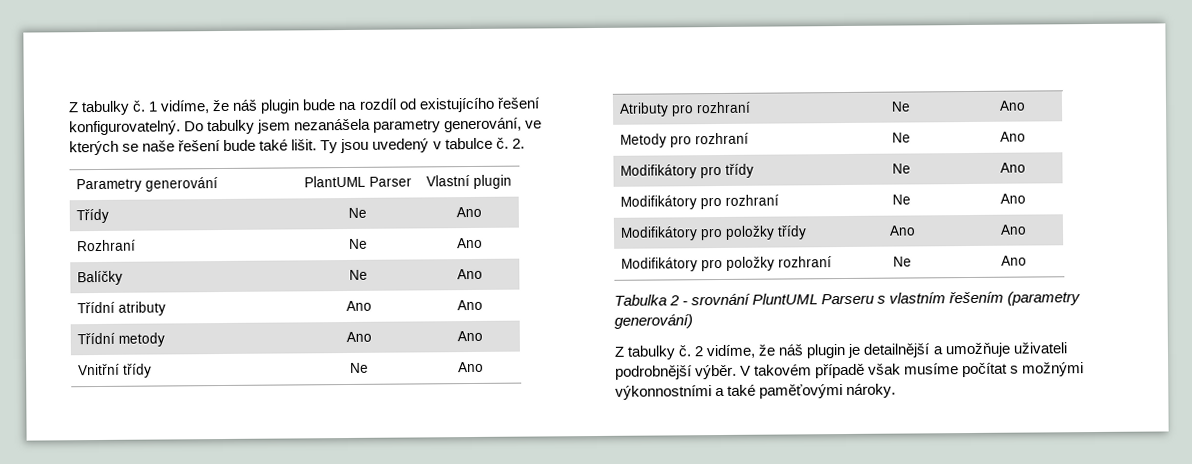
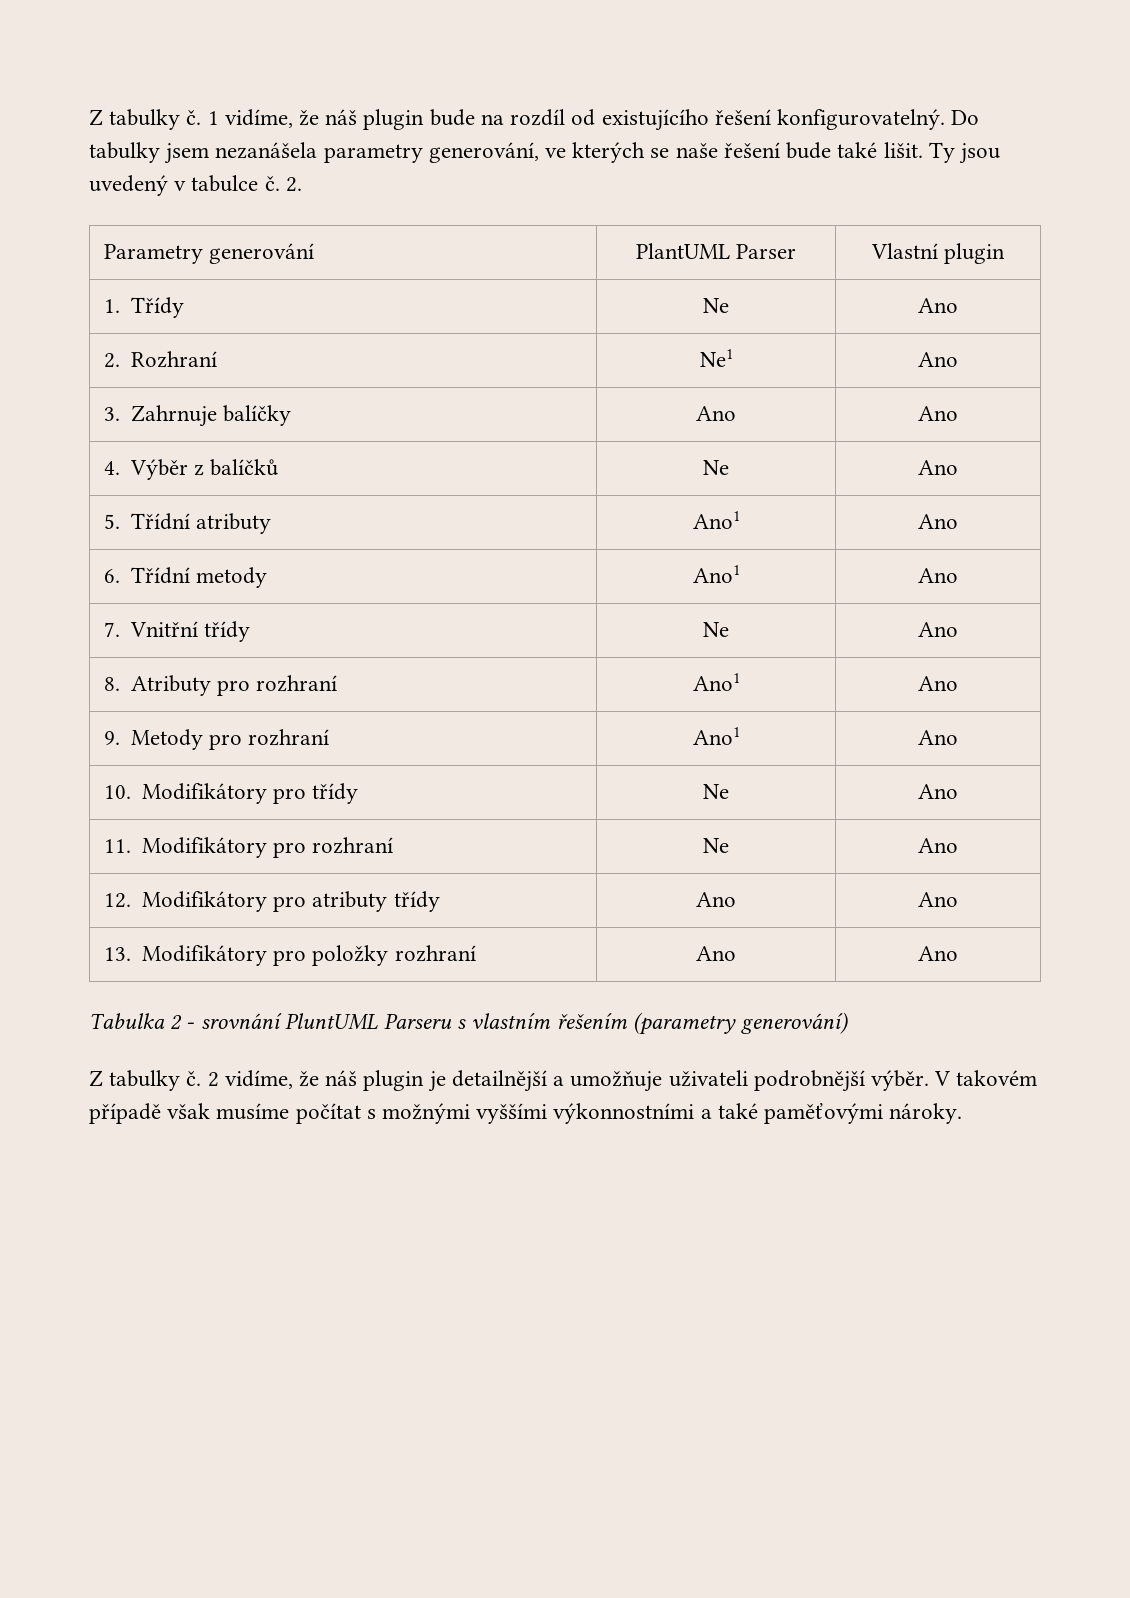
(512, 181) none -> [103,299,120,313] 1.
(482, 212) none -> [103,353,120,368] 2.
[349,238,368,249] [457,237,483,249] [76,270,123,286] [349,269,368,280] [457,268,483,280] [76,301,166,316] [345,300,372,312] [457,299,483,311] [76,332,165,347] [345,331,372,343] [457,330,483,342] Ne | Ano // Balíčky | Ne | Ano // Třídní atributy | Ano | Ano // Třídní metody | Ano | Ano // -> [699,349,733,367] [918,352,958,367] [103,405,292,427] [696,406,736,421] [918,406,958,421] [103,459,279,480] [703,460,729,475] [918,460,958,475] [103,513,272,534] [692,511,740,529] [918,514,958,529] [103,567,268,588] [692,565,740,583] [918,568,958,583] [103,622,120,637] Ne1 | Ano // 3. Zahrnuje balíčky | Ano | Ano // 4. Výběr z balíčků | Ne | Ano // 5. Třídní atributy | Ano1 | Ano // 6. Třídní metody | Ano1 | Ano // 7.
(484, 367) none -> [103,677,120,691] 8.
[891,101,911,112] [999,100,1026,111] Ne | Ano // -> [692,673,740,691] [918,676,958,691] [103,731,120,745] Ano1 | Ano // 9.
[892,132,911,143] [1000,131,1026,142] Ne | Ano // -> [692,727,740,745] [918,730,958,745] [103,785,131,799] Ano1 | Ano // 10.
(1026, 167) none -> [103,839,131,853] 11.
[619,225,775,241] Modifikátory pro položky -> [103,891,388,912] 12. Modifikátory pro atributy
(1027, 229) none -> [103,947,131,961] 13.
[893,256,912,267] Ne -> [696,946,736,961] Ano
(1085, 369) none -> [476,1103,548,1124] vyššími

